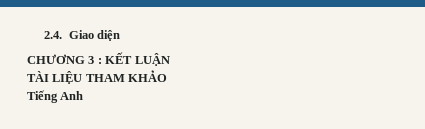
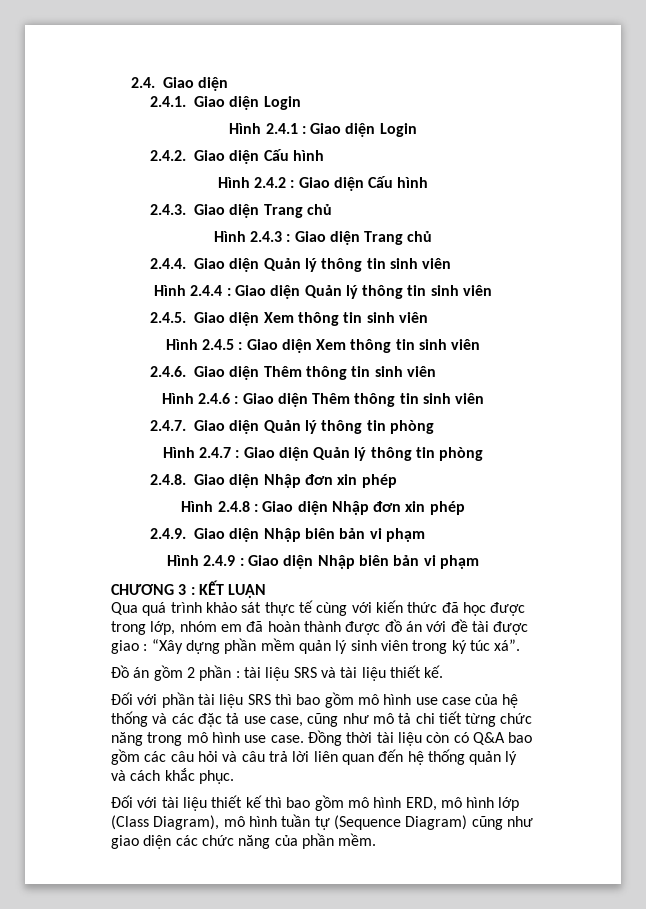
(120, 35) none -> [150,96,301,110] [229,123,417,137] [150,149,325,164] [217,176,429,191] [150,204,333,218] [213,231,433,245] [150,258,452,272] [153,285,493,299] [150,312,429,326] [165,339,481,353] [150,366,437,380] [161,393,485,407] [150,420,435,434] [162,447,484,461] [150,474,397,488] [181,501,465,515] [150,528,426,542] [167,555,479,569] // 2.4.1. Giao diện Login // Hình 2.4.1 : Giao diện Login // 2.4.2. Giao diện Cấu hình // Hình 2.4.2 : Giao diện Cấu hình // 2.4.3. Giao diện Trang chủ // Hình 2.4.3 : Giao diện Trang chủ // 2.4.4. Giao diện Quản lý thông tin sinh viên // Hình 2.4.4 : Giao diện Quản lý thông tin sinh viên // 2.4.5. Giao diện Xem thông tin sinh viên // Hình 2.4.5 : Giao diện Xem thông tin sinh viên // 2.4.6. Giao diện Thêm thông tin sinh viên // Hình 2.4.6 : Giao diện Thêm thông tin sinh viên // 2.4.7. Giao diện Quản lý thông tin phòng // Hình 2.4.7 : Giao diện Quản lý thông tin phòng // 2.4.8. Giao diện Nhập đơn xin phép // Hình 2.4.8 : Giao diện Nhập đơn xin phép // 2.4.9. Giao diện Nhập biên bản vi phạm // Hình 2.4.9 : Giao diện Nhập biên bản vi phạm
[27,70,168,84] [27,90,84,103] TÀI LIỆU THAM KHẢO // Tiếng Anh -> [111,600,526,616] [111,619,529,635] [111,638,521,654] [111,665,444,681] [111,692,519,708] [111,711,533,727] [111,730,533,746] [111,749,518,765] [111,768,234,784] [111,795,520,811] [111,814,533,830] [111,833,377,849] Qua quá trình khảo sát thực tế cùng với kiến thức đã học được trong lớp, nhóm em đã hoàn thành được đồ án với đề tài được giao : “Xây dựng phần mềm quản lý sinh viên trong ký túc xá”. // Đồ án gồm 2 phần : tài liệu SRS và tài liệu thiết kế. // Đối với phần tài liệu SRS thì bao gồm mô hình use case của hệ thống và các đặc tả use case, cũng như mô tả chi tiết từng chức năng trong mô hình use case. Đồng thời tài liệu còn có Q&A bao gồm các câu hỏi và câu trả lời liên quan đến hệ thống quản lý và cách khắc phục. // Đối với tài liệu thiết kế thì bao gồm mô hình ERD, mô hình lớp (Class Diagram), mô hình tuần tự (Sequence Diagram) cũng như giao diện các chức năng của phần mềm.

